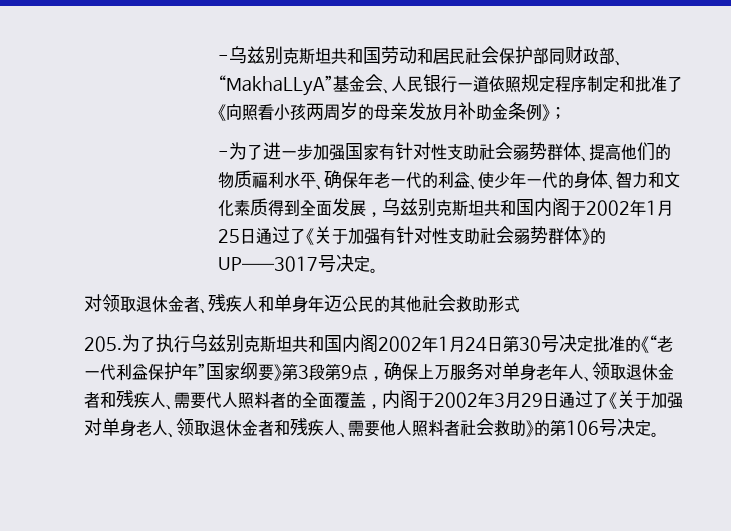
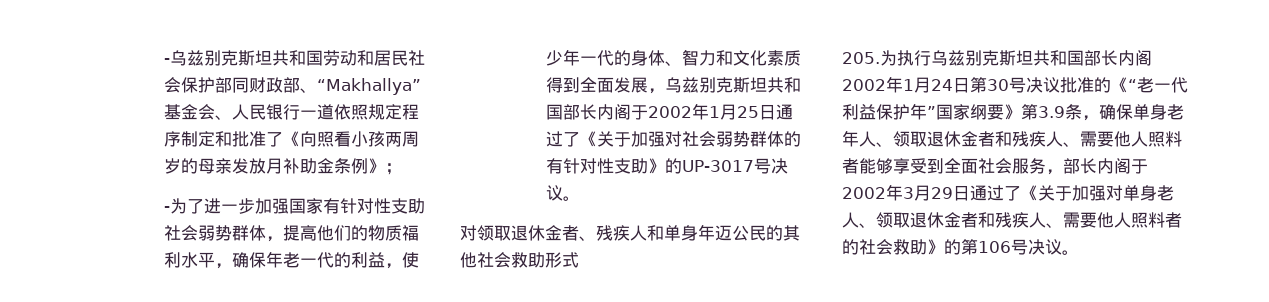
[217,75,333,96] “MakhaLLyA” -> [317,78,422,95] “Makhallya”
[580,156,589,162] 、 -> [266,236,284,242] ，
[315,184,324,190] 、 -> [215,263,233,269] ，
[469,184,478,190] 、 -> [385,263,403,269] ，
(534, 207) none -> [563,104,598,120] 部长
[379,226,606,245] [217,254,370,273] 有针对性支助社会弱势群体》的UP——3017号决定 -> [665,131,802,147] [546,158,789,174] [546,185,564,201] 对社会弱势群体的有针对性支助》的UP-3017号决议
[140,336,156,352] 了 -> (897, 58) none
(342, 343) none -> [1084,50,1118,66] 部长
[577,336,593,352] 定 -> [1043,77,1060,93] 议
[298,362,502,381] 3段第9点，确保上万服务对 -> [1038,104,1133,121] 3.9条，确保
[206,391,382,409] 代人照料者的全面覆盖， -> [1114,131,1182,147] [842,158,1097,175] 他人照料者能够享受到全面社会服务，部长
(460, 428) none -> [842,239,859,255] 的
[635,420,651,436] 定 -> [1045,239,1062,255] 议

